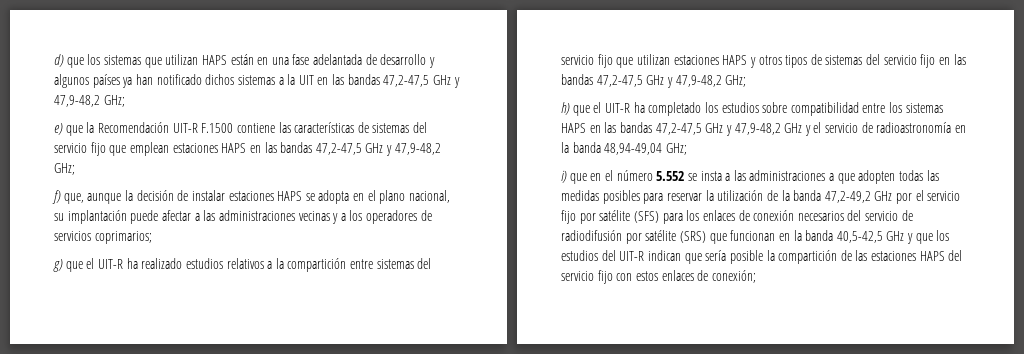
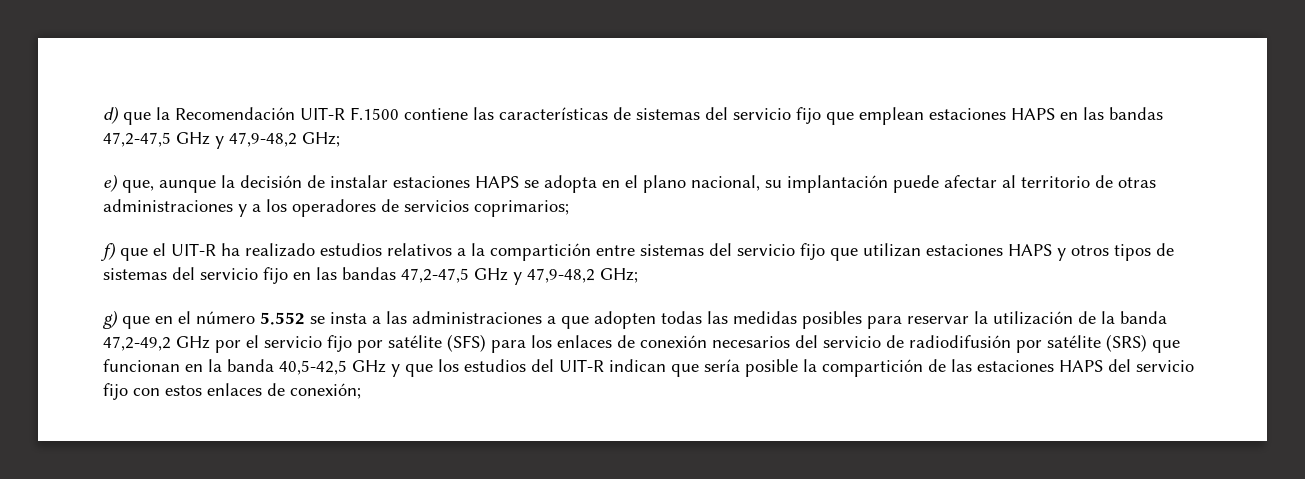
[87,54,436,68] [54,74,460,88] [54,95,125,107] [54,123,83,136] los sistemas que utilizan HAPS están en una fase adelantada de desarrollo y algunos países ya han notificado dichos sistemas a la UIT en las bandas 47,2-47,5 GHz y 47,9-48,2 GHz; // e) que -> (151, 118) none
[52,190,61,204] f) -> [103,174,118,192] e)
[194,210,330,221] a las administraciones vecinas -> [1002,175,1156,188] [103,199,233,212] al territorio de otras administraciones
[53,259,63,272] g) -> [100,242,116,261] f)
[561,102,943,116] [561,122,967,136] [561,142,687,155] [561,170,567,183] h) que el UIT-R ha completado los estudios sobre compatibilidad entre los sistemas HAPS en las bandas 47,2-47,5 GHz y 47,9-48,2 GHz y el servicio de radioastronomía en la banda 48,94-49,04 GHz; // i) -> [103,310,118,329] g)

